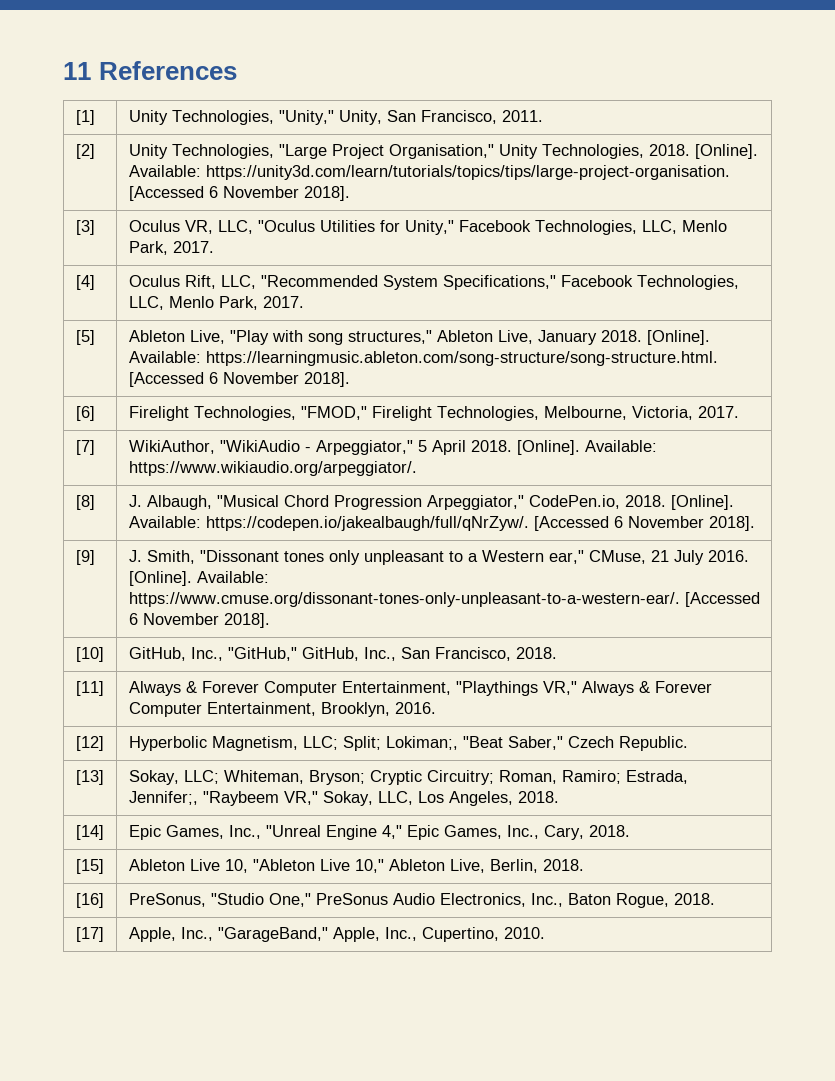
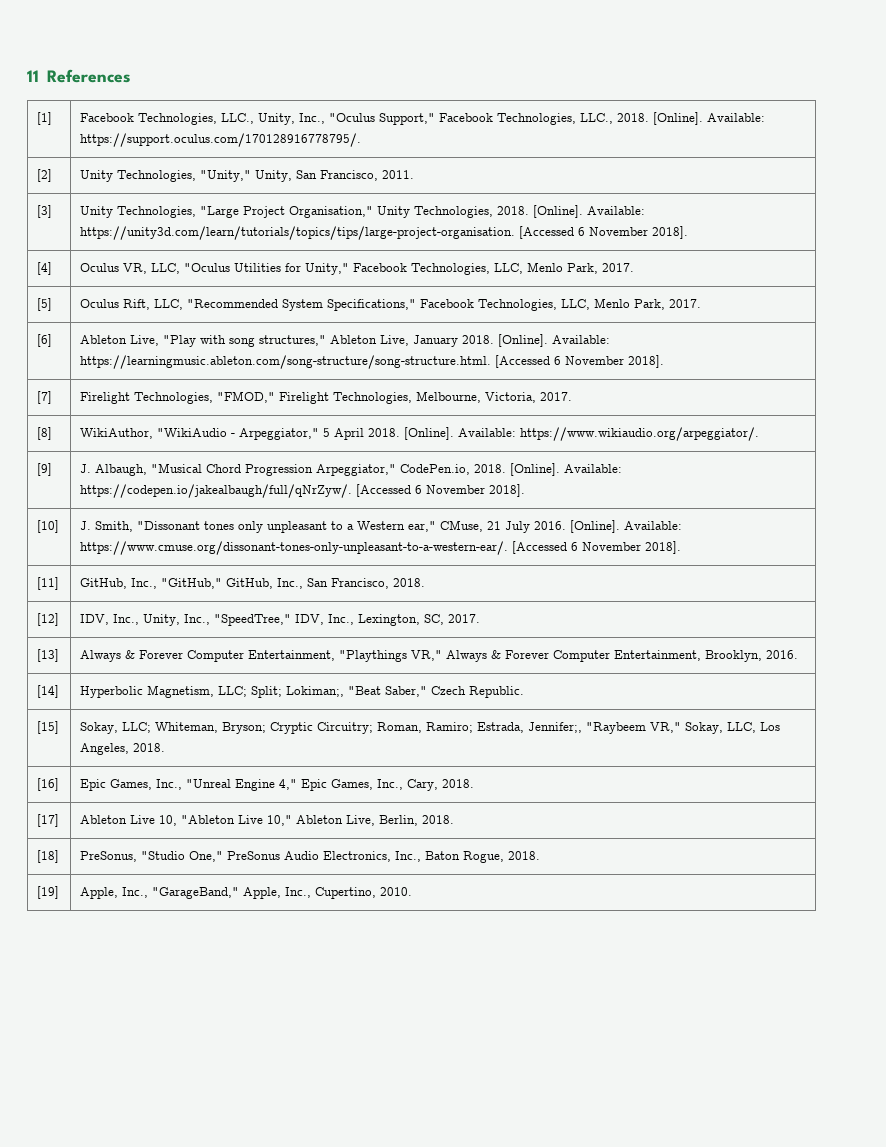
(95, 117) none -> [80,112,766,125] [80,133,362,147] [37,169,53,182] | Facebook Technologies, LLC., Unity, Inc., "Oculus Support," Facebook Technologies, LLC., 2018. [Online]. Available: https://support.oculus.com/170128916778795/. // [2]
[75,144,95,159] [2] -> [37,205,53,218] [3]
[75,220,95,235] [3] -> [37,262,53,275] [4]
[75,275,95,290] [4] -> [37,298,53,311] [5]
[75,330,95,345] [5] -> [37,334,53,347] [6]
[75,406,95,421] [6] -> [37,391,53,404] [7]
[75,440,95,455] [7] -> [37,427,53,440] [8]
[75,495,95,510] [8] -> [37,463,53,476] [9]
[75,550,95,565] [9] -> [37,520,60,533] [10]
[75,647,104,662] [10] -> [37,577,60,590] [11]
[75,681,104,696] [11] -> [37,613,60,626] [80,614,481,626] [37,649,60,662] [12] | IDV, Inc., Unity, Inc., "SpeedTree," IDV, Inc., Lexington, SC, 2017. // [13]
[75,736,104,751] [12] -> [37,685,60,698] [14]
[75,770,104,785] [13] -> [37,721,60,734] [15]
[75,825,104,840] [14] -> [37,778,60,791] [16]
[75,859,104,874] [15] -> [37,814,60,827] [17]
[75,893,104,908] [16] -> [37,850,60,863] [18]
[75,927,104,942] [17] -> [37,886,60,899] [19]

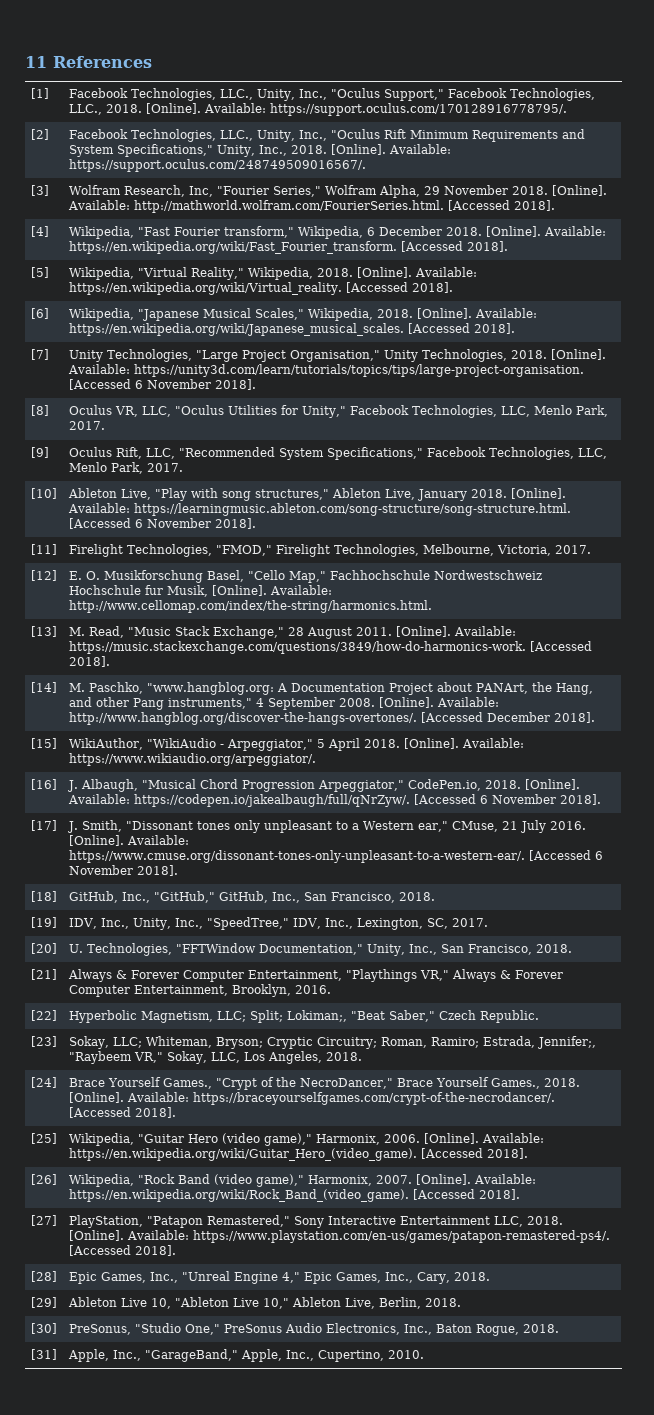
[80,170,415,182] [37,205,53,218] Unity Technologies, "Unity," Unity, San Francisco, 2011. // [3] -> [68,129,585,142] [68,144,451,157] [68,159,366,172] [30,185,49,196] [68,185,607,198] [67,200,555,213] [30,226,49,237] [68,226,606,239] [68,241,508,254] [30,267,49,278] [68,267,477,280] [68,282,453,295] [30,308,49,319] [68,308,537,321] [68,323,515,336] [30,349,49,360] Facebook Technologies, LLC., Unity, Inc., "Oculus Rift Minimum Requirements and System Specifications," Unity, Inc., 2018. [Online]. Available: https://support.oculus.com/248749509016567/. // [3] | Wolfram Research, Inc, "Fourier Series," Wolfram Alpha, 29 November 2018. [Online]. Available: http://mathworld.wolfram.com/FourierSeries.html. [Accessed 2018]. // [4] | Wikipedia, "Fast Fourier transform," Wikipedia, 6 December 2018. [Online]. Available: https://en.wikipedia.org/wiki/Fast_Fourier_transform. [Accessed 2018]. // [5] | Wikipedia, "Virtual Reality," Wikipedia, 2018. [Online]. Available: https://en.wikipedia.org/wiki/Virtual_reality. [Accessed 2018]. // [6] | Wikipedia, "Japanese Musical Scales," Wikipedia, 2018. [Online]. Available: https://en.wikipedia.org/wiki/Japanese_musical_scales. [Accessed 2018]. // [7]
[37,262,53,275] [4] -> [30,405,49,416] [8]
[37,298,53,311] [5] -> [30,447,49,458] [9]
[37,334,53,347] [6] -> [30,488,57,499] [10]
[37,391,53,404] [7] -> [30,544,57,555] [11]
[37,427,53,440] [8] -> [30,570,57,581] [68,570,542,583] [68,585,332,597] [68,600,432,613] [30,626,57,637] [68,626,516,639] [68,641,592,654] [68,656,110,667] [30,682,57,693] [68,682,593,695] [68,697,499,710] [68,712,595,725] [30,738,57,749] [12] | E. O. Musikforschung Basel, "Cello Map," Fachhochschule Nordwestschweiz Hochschule fur Musik, [Online]. Available: http://www.cellomap.com/index/the-string/harmonics.html. // [13] | M. Read, "Music Stack Exchange," 28 August 2011. [Online]. Available: https://music.stackexchange.com/questions/3849/how-do-harmonics-work. [Accessed 2018]. // [14] | M. Paschko, "www.hangblog.org: A Documentation Project about PANArt, the Hang, and other Pang instruments," 4 September 2008. [Online]. Available: http://www.hangblog.org/discover-the-hangs-overtones/. [Accessed December 2018]. // [15]
[37,463,53,476] [9] -> [30,779,57,790] [16]
[37,520,60,533] [10] -> [30,820,57,831] [17]
[37,577,60,590] [11] -> [30,891,57,902] [18]
[37,613,60,626] [12] -> [30,917,57,928] [19]
[37,649,60,662] [13] -> [30,943,57,954] [68,943,572,956] [30,969,57,980] [20] | U. Technologies, "FFTWindow Documentation," Unity, Inc., San Francisco, 2018. // [21]
[37,685,60,698] [14] -> [30,1010,57,1021] [22]
[37,721,60,734] [15] -> [30,1036,57,1047] [23]
[37,778,60,791] [16] -> [30,1077,57,1088] [68,1077,580,1090] [68,1092,555,1105] [68,1107,176,1118] [30,1133,57,1144] [68,1133,544,1146] [68,1148,528,1161] [30,1174,57,1185] [68,1174,536,1187] [68,1189,520,1202] [30,1215,57,1226] [68,1215,563,1228] [68,1230,610,1243] [68,1245,176,1256] [30,1271,57,1282] [24] | Brace Yourself Games., "Crypt of the NecroDancer," Brace Yourself Games., 2018. [Online]. Available: https://braceyourselfgames.com/crypt-of-the-necrodancer/. [Accessed 2018]. // [25] | Wikipedia, "Guitar Hero (video game)," Harmonix, 2006. [Online]. Available: https://en.wikipedia.org/wiki/Guitar_Hero_(video_game). [Accessed 2018]. // [26] | Wikipedia, "Rock Band (video game)," Harmonix, 2007. [Online]. Available: https://en.wikipedia.org/wiki/Rock_Band_(video_game). [Accessed 2018]. // [27] | PlayStation, "Patapon Remastered," Sony Interactive Entertainment LLC, 2018. [Online]. Available: https://www.playstation.com/en-us/games/patapon-remastered-ps4/. [Accessed 2018]. // [28]
[37,814,60,827] [17] -> [30,1297,57,1308] [29]
[37,850,60,863] [18] -> [30,1323,57,1334] [30]
[37,886,60,899] [19] -> [30,1349,57,1360] [31]

